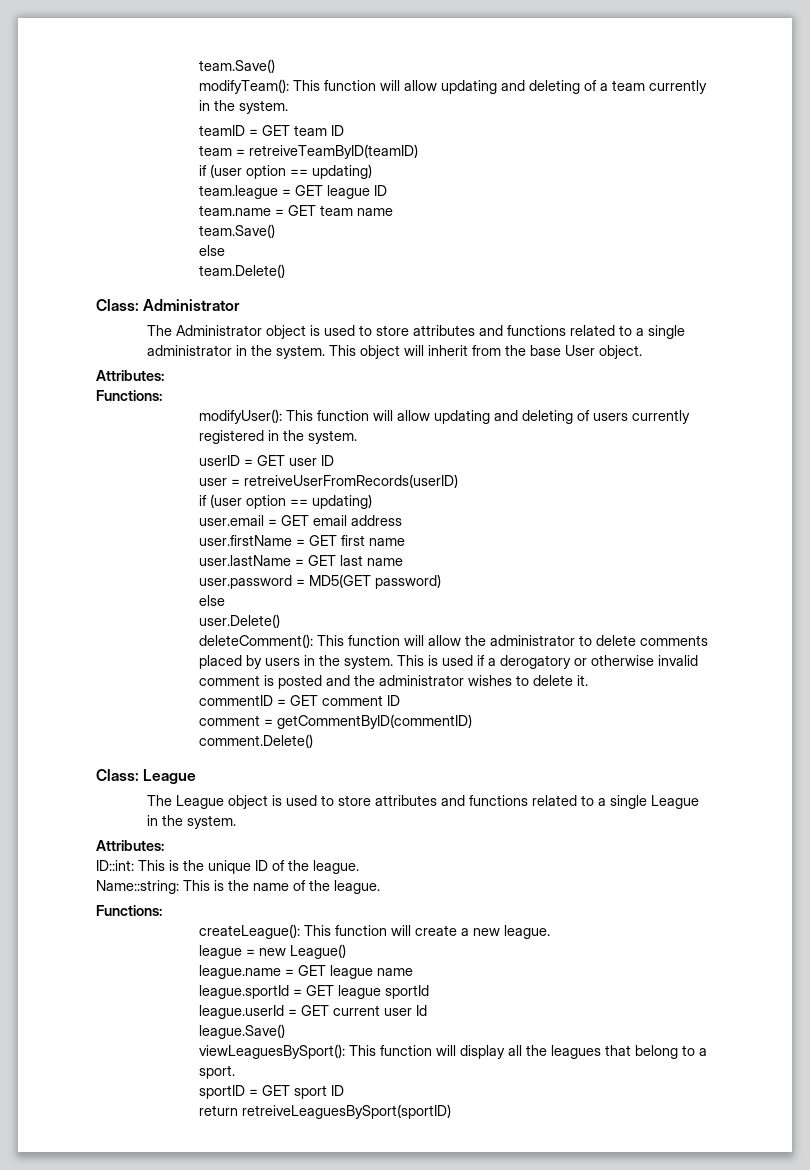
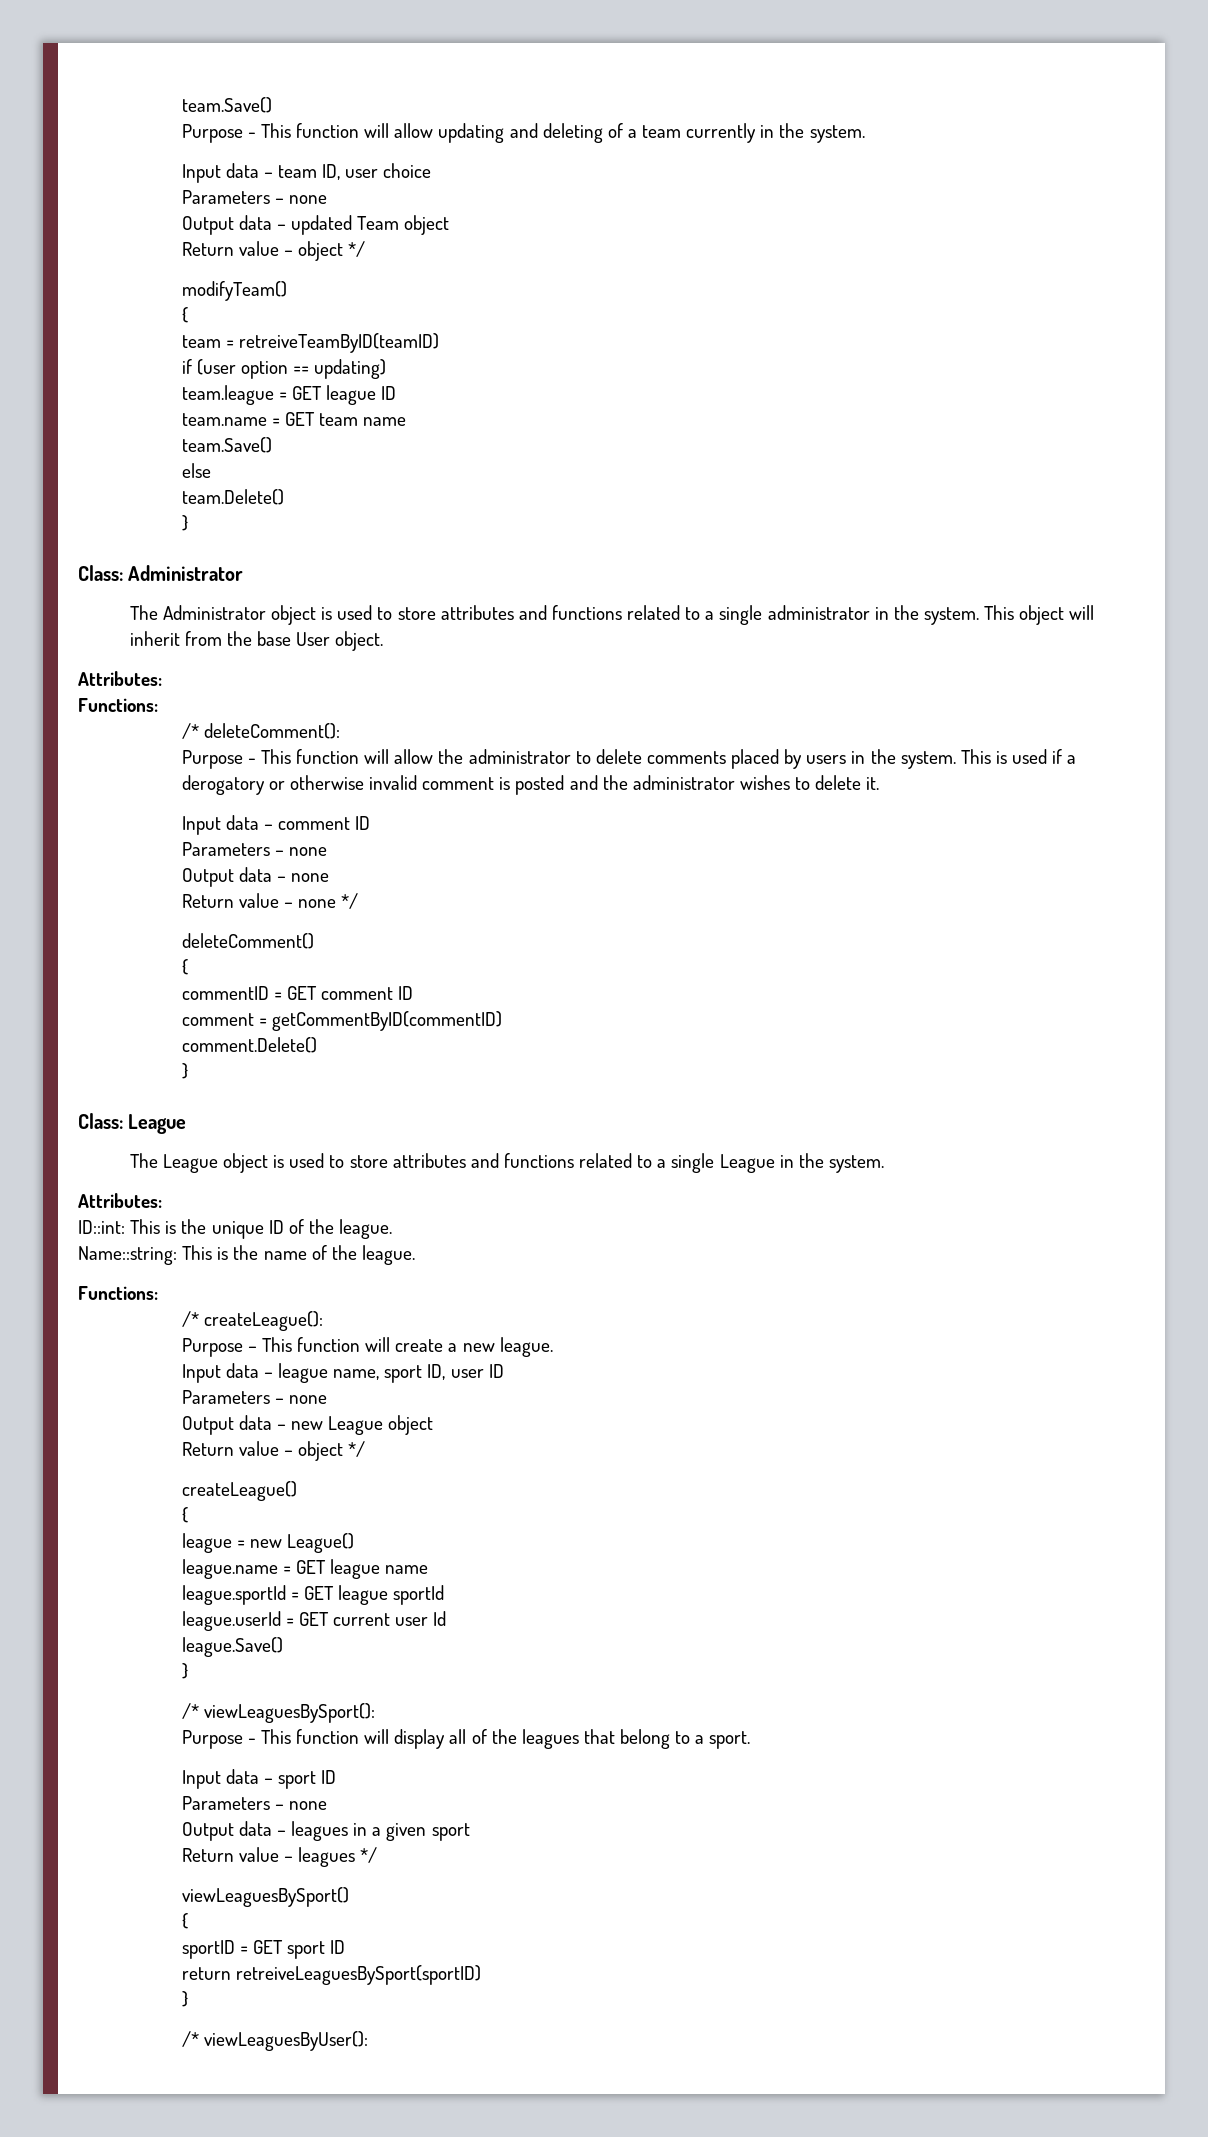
[198,59,275,73] [198,79,289,94] team.Save() // modifyTeam(): -> [181,97,272,113] [181,124,256,143] team.Save() // Purpose -
[198,125,344,136] teamID = GET team ID -> [181,163,432,183] [181,190,327,204] [181,215,450,235] [181,241,366,261] [181,281,287,301] [181,307,188,323] Input data – team ID, user choice // Parameters – none // Output data – updated Team object // Return value – object */ // modifyTeam() // {
(285, 271) none -> [181,515,188,531] // }
[198,409,690,424] [198,430,357,444] [198,455,334,466] [198,474,458,488] [198,494,372,509] [198,515,402,526] [198,535,405,546] [198,555,403,566] [198,574,441,589] [198,595,225,606] [198,614,280,628] [198,634,313,648] modifyUser(): This function will allow updating and deleting of users currently registered in the system. // userID = GET user ID // user = retreiveUserFromRecords(userID) // if (user option == updating) // user.email = GET email address // user.firstName = GET first name // user.lastName = GET last name // user.password = MD5(GET password) // else // user.Delete() // deleteComment(): -> [181,723,340,739] [181,750,256,769] /* deleteComment(): // Purpose -
(588, 680) none -> [181,815,371,835] [181,842,327,856] [181,867,329,887] [181,893,359,909] [181,933,314,949] [181,959,188,975] // Input data – comment ID // Parameters – none // Output data – none // Return value – none */ // deleteComment() // {
(313, 741) none -> [181,1063,188,1079] // }
(162, 910) none -> [181,1311,199,1327] /*
(300, 931) none -> [181,1338,257,1357] // Purpose –
(550, 932) none -> [181,1363,504,1383] [181,1390,327,1404] [181,1415,434,1435] [181,1441,366,1461] [181,1481,297,1501] [181,1507,188,1523] // Input data – league name, sport ID, user ID // Parameters – none // Output data – new League object // Return value – object */ // createLeague() // {
(285, 1031) none -> [181,1663,188,1679] [181,1703,199,1719] } // /*
(345, 1051) none -> [181,1730,256,1749] // Purpose -
(522, 1050) none -> [471,1729,487,1744] of
(235, 1072) none -> [181,1769,337,1789] [181,1796,327,1810] [181,1821,470,1841] [181,1847,378,1867] [181,1887,349,1907] [181,1913,188,1929] // Input data – sport ID // Parameters – none // Output data – leagues in a given sport // Return value – leagues */ // viewLeaguesBySport() // {
(451, 1111) none -> [181,1991,188,2007] [181,2031,368,2051] // } // /* viewLeaguesByUser():

